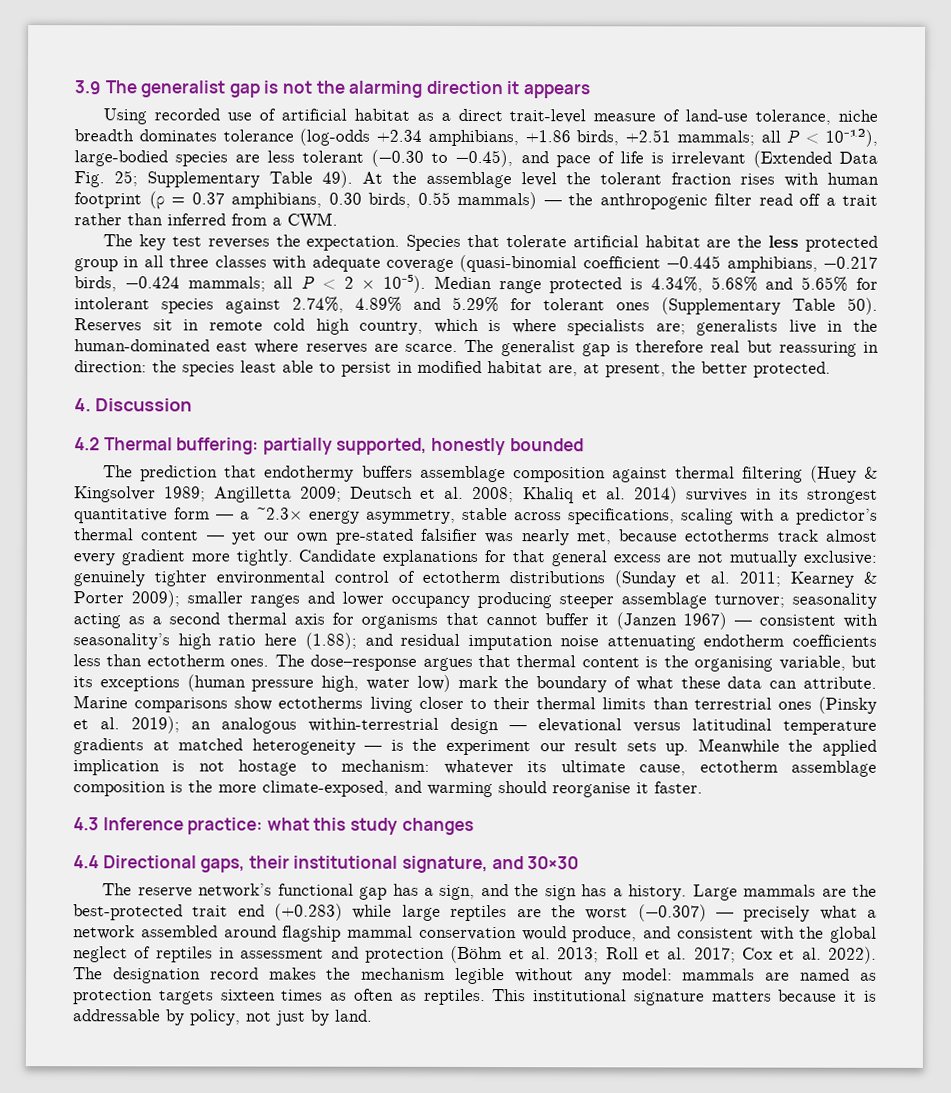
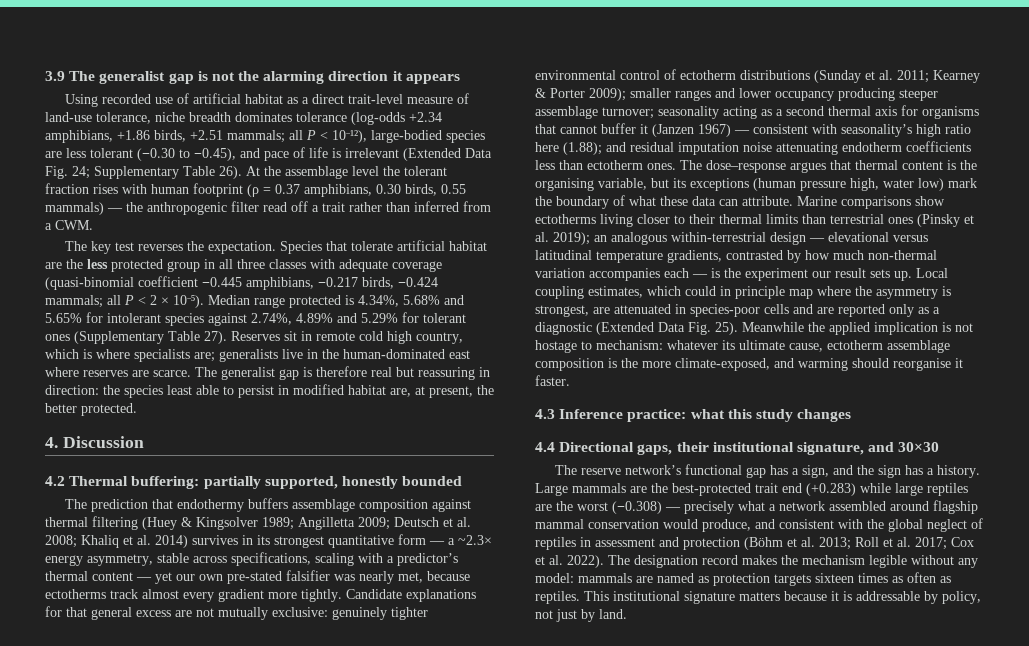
[114,170,138,187] 25; -> [72,166,90,179] 24;
[322,170,353,188] 49). -> [219,166,242,179] 26).
[847,297,878,315] 50). -> [204,331,227,344] 27).
[73,738,356,755] gradients at matched heterogeneity -> [667,250,937,263] [535,268,689,281] gradients, contrasted by how much non-thermal variation accompanies each
(690, 749) none -> [916,268,948,278] [535,286,951,299] [535,304,940,317] [535,322,738,335] Local coupling estimates, which could in principle map where the asymmetry is strongest, are attenuated in species-poor cells and are reported only as a diagnostic (Extended Data Fig. 25).
[637,904,707,922] (−0.307) -> [612,501,662,514] (−0.308)

